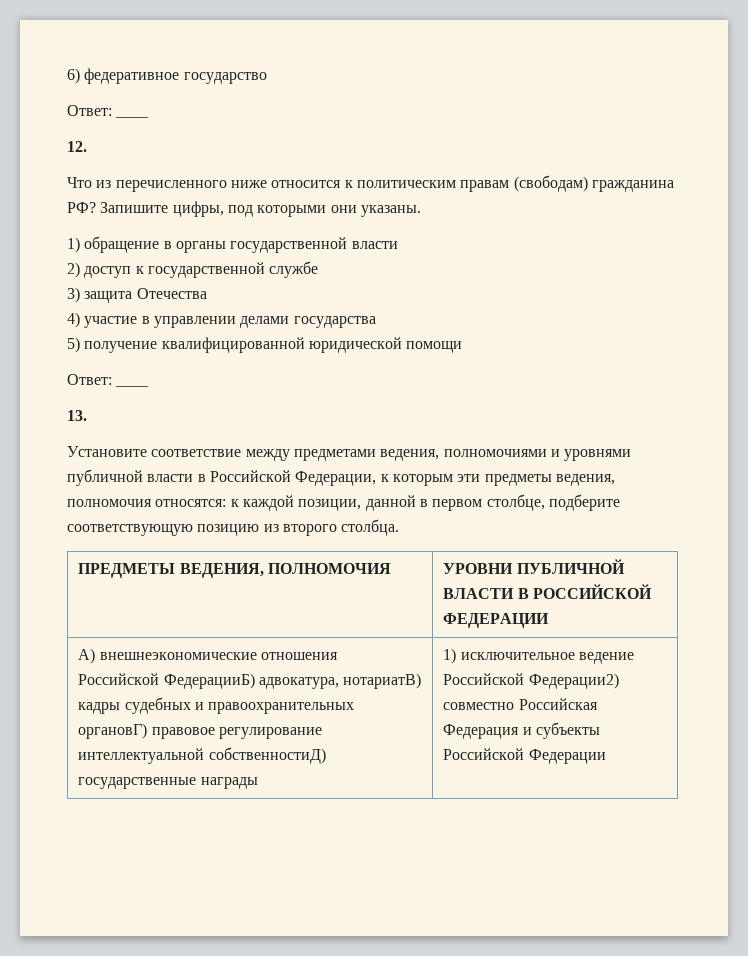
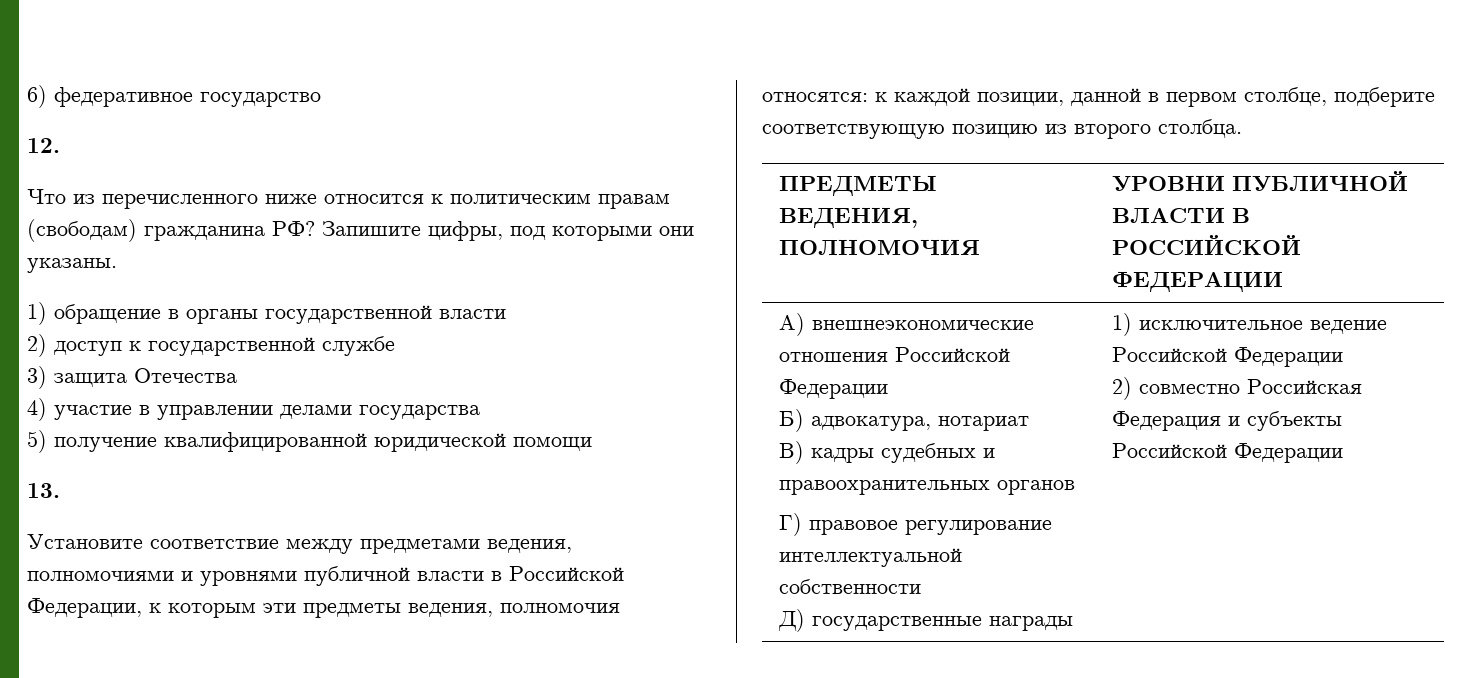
[67,105,112,116] [115,116,150,118] // Ответ: ____ -> (321, 99) none
[67,374,112,385] [115,385,150,387] // Ответ: ____ -> (592, 444) none
[163,673,422,689] ФедерацииБ) адвокатура, нотариатВ) -> [779,379,889,399] [779,409,1030,432] [779,441,805,464] Федерации // Б) адвокатура, нотариат // В)
[78,723,148,739] органовГ) -> [997,480,1076,495] [779,513,803,536] органов // Г)
[208,747,326,764] собственностиД) -> [779,579,922,594] [778,609,806,632] собственности // Д)
[528,673,619,689] Федерации2) -> [1234,347,1344,367] [1112,377,1133,400] Федерации // 2)

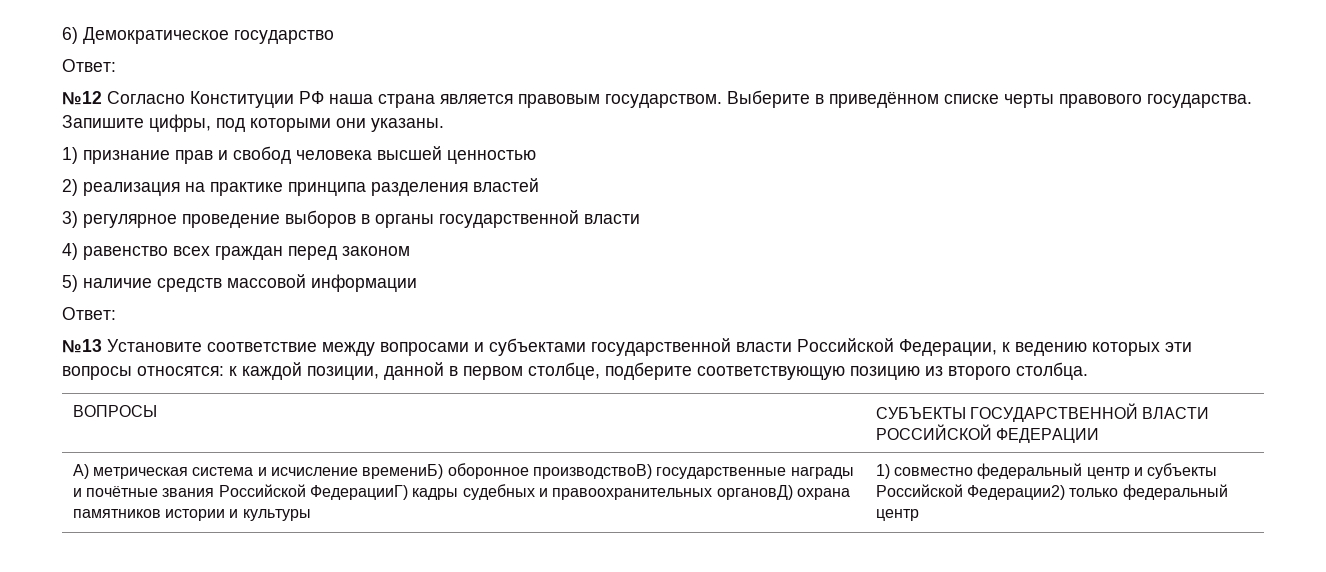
[54,87,193,107] федеративное -> [83,27,229,44] Демократическое
[27,138,60,153] [27,189,670,209] [27,219,315,242] 12. // Что из перечисленного ниже относится к политическим правам (свободам) гражданина РФ? -> [62,59,116,72] [62,90,1252,108] Ответ: // №12 Согласно Конституции РФ наша страна является правовым государством. Выберите в приведённом списке черты правового государства.
[54,304,506,324] [27,334,395,357] [27,366,237,389] [27,398,480,421] [27,430,592,453] [27,483,60,498] [27,534,572,554] [27,566,624,586] [27,598,620,618] обращение в органы государственной власти // 2) доступ к государственной службе // 3) защита Отечества // 4) участие в управлении делами государства // 5) получение квалифицированной юридической помощи // 13. // Установите соответствие между предметами ведения, полномочиями и уровнями публичной власти в Российской Федерации, к которым эти предметы ведения, полномочия -> [83,146,536,164] [62,178,539,196] [62,210,640,228] [62,243,410,260] [62,274,417,292] [62,307,116,320] [62,338,1192,356] [62,366,132,380] признание прав и свобод человека высшей ценностью // 2) реализация на практике принципа разделения властей // 3) регулярное проведение выборов в органы государственной власти // 4) равенство всех граждан перед законом // 5) наличие средств массовой информации // Ответ: // №13 Установите соответствие между вопросами и субъектами государственной власти Российской Федерации, к ведению которых эти вопросы
[779,175,938,196] [779,207,919,228] [779,239,981,256] [1112,171,1409,192] [1112,207,1251,224] [1112,235,1302,255] [1112,271,1284,292] [779,313,1035,336] [779,347,1011,362] [779,379,889,399] [779,409,1030,432] [779,441,996,464] [779,480,1076,495] [779,513,1053,536] [779,548,963,567] [779,579,922,594] [778,609,1074,632] [1112,313,1388,336] [1112,347,1344,367] [1112,377,1363,400] [1112,411,1343,431] [1112,443,1344,463] ПРЕДМЕТЫ ВЕДЕНИЯ, ПОЛНОМОЧИЯ | УРОВНИ ПУБЛИЧНОЙ ВЛАСТИ В РОССИЙСКОЙ ФЕДЕРАЦИИ // А) внешнеэкономические отношения Российской Федерации // Б) адвокатура, нотариат // В) кадры судебных и правоохранительных органов // Г) правовое регулирование интеллектуальной собственности // Д) государственные награды | 1) исключительное ведение Российской Федерации // 2) совместно Российская Федерация и субъекты Российской Федерации -> [72,405,157,417] [875,403,1210,422] [875,424,1100,443] [72,463,854,479] [72,484,850,500] [72,509,311,521] [875,463,1218,479] [875,484,1228,500] [875,509,919,521] ВОПРОСЫ | СУБЪЕКТЫ ГОСУДАРСТВЕННОЙ ВЛАСТИ РОССИЙСКОЙ ФЕДЕРАЦИИ // А) метрическая система и исчисление времениБ) оборонное производствоВ) государственные награды и почётные звания Российской ФедерацииГ) кадры судебных и правоохранительных органовД) охрана памятников истории и культуры | 1) совместно федеральный центр и субъекты Российской Федерации2) только федеральный центр

